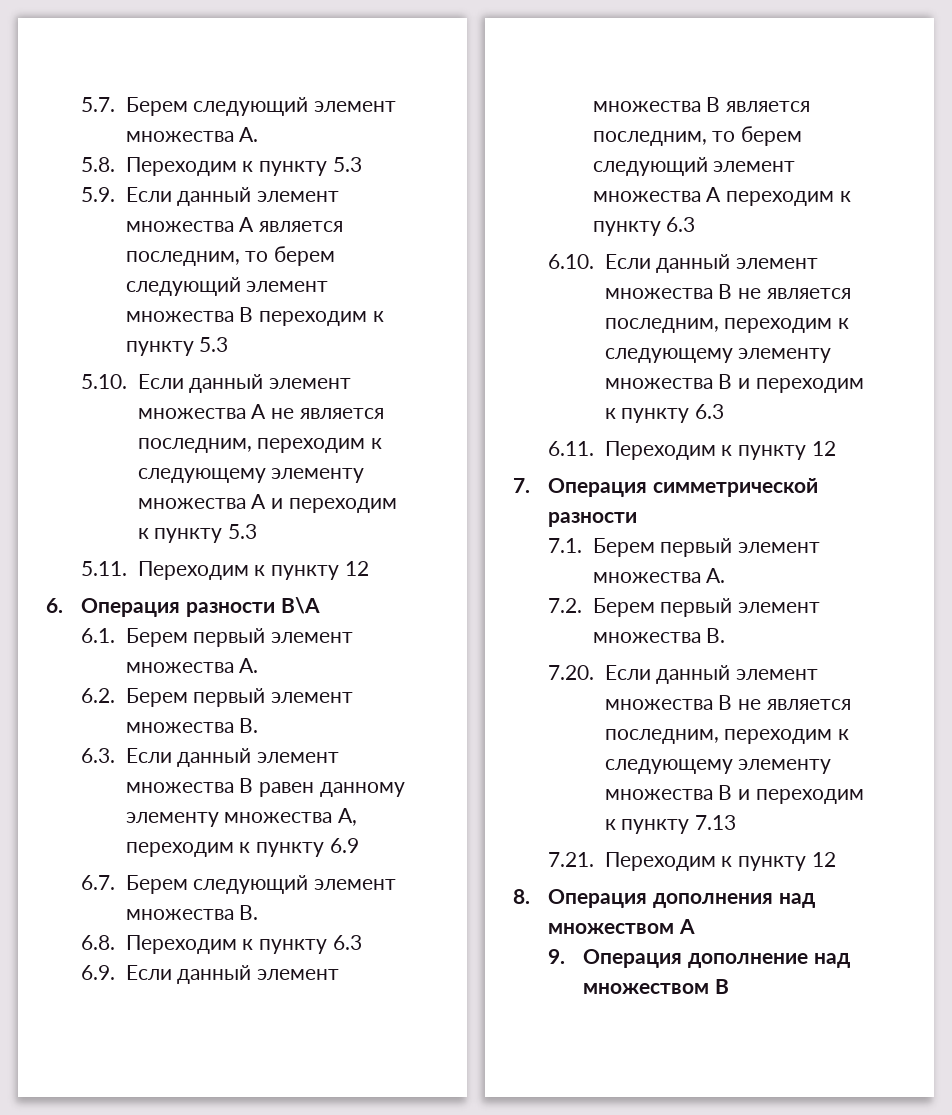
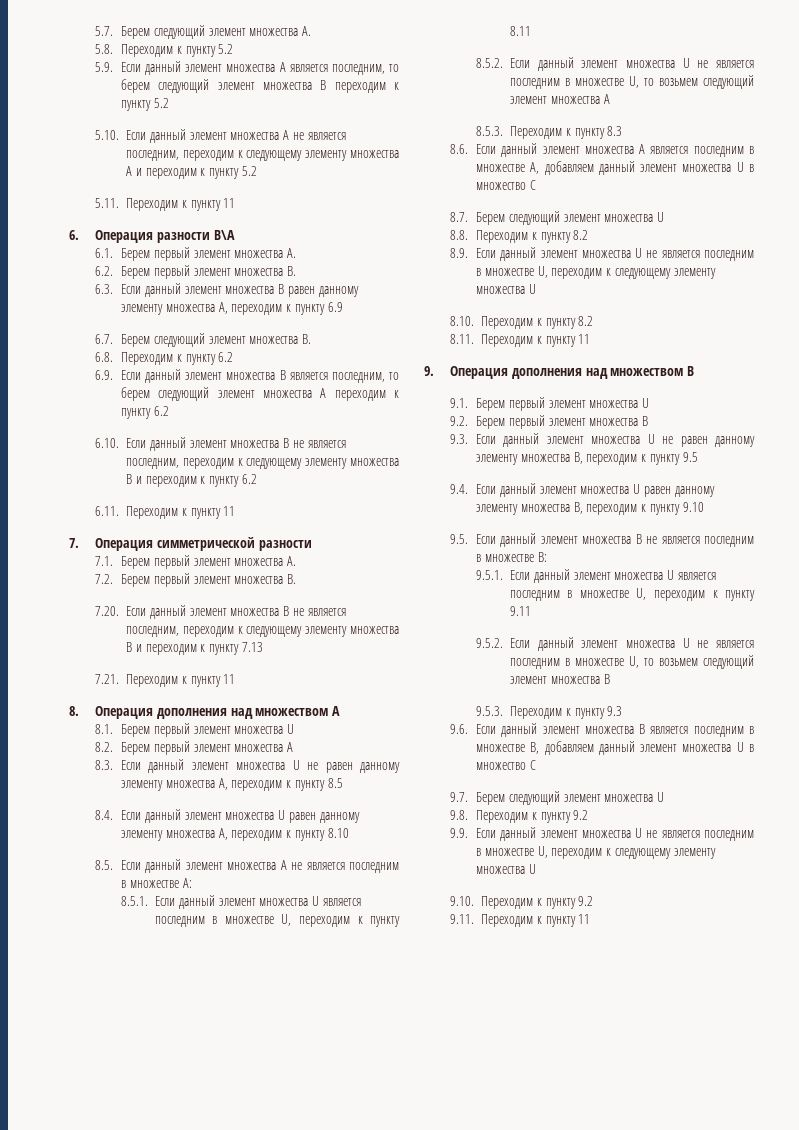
[332,157,362,172] 5.3 -> [218,44,234,54] 5.2
[199,337,229,352] 5.3 -> [153,98,169,108] 5.2
[228,524,258,539] 5.3 -> [241,166,257,176] 5.2
[344,561,369,576] 12 -> [223,198,236,208] 11
[332,935,362,950] 6.3 -> [218,352,234,362] 6.2
[666,217,696,232] 6.3 -> [153,406,169,416] 6.2
[695,404,725,419] 6.3 -> [241,474,257,484] 6.2
[811,441,836,456] 12 -> [223,506,236,516] 11
[811,852,836,867] 12 -> [223,674,236,684] 11
[548,949,850,968] [583,979,730,994] 9. Операция дополнение над множеством В -> [94,723,295,737] [94,741,294,755] [94,759,400,773] [120,778,343,791] [94,809,360,823] [120,828,349,841] [94,859,399,873] [120,878,192,888] [120,895,361,909] [154,914,400,927] [509,26,531,36] [475,57,754,71] [509,75,754,89] [509,94,610,104] [475,126,623,139] [449,143,754,157] [475,161,754,175] [475,180,536,190] [449,211,665,225] [449,230,589,243] [449,247,754,261] [475,266,716,279] [475,284,536,294] [449,316,594,329] [449,334,591,347] [424,366,695,379] [449,397,650,411] [449,415,649,429] [449,433,755,447] [475,452,698,465] [449,483,715,497] [475,502,704,515] [449,533,754,547] [475,552,547,562] [475,569,716,583] [509,588,755,601] [509,606,531,616] [475,637,754,651] [509,655,754,669] [509,674,610,684] [475,706,623,719] [449,723,754,737] [475,741,754,755] [475,760,536,770] [449,791,665,805] [449,810,589,823] [449,827,754,841] [475,846,716,859] [475,864,536,874] [449,896,594,909] [449,914,591,927] 8.1. Берем первый элемент множества U // 8.2. Берем первый элемент множества А // 8.3. Если данный элемент множества U не равен данному элементу множества А, переходим к пункту 8.5 // 8.4. Если данный элемент множества U равен данному элементу множества А, переходим к пункту 8.10 // 8.5. Если данный элемент множества А не является последним в множестве А: // 8.5.1. Если данный элемент множества U является последним в множестве U, переходим к пункту 8.11 // 8.5.2. Если данный элемент множества U не является последним в множестве U, то возьмем следующий элемент множества А // 8.5.3. Переходим к пункту 8.3 // 8.6. Если данный элемент множества А является последним в множестве А, добавляем данный элемент множества U в множество C // 8.7. Берем следующий элемент множества U // 8.8. Переходим к пункту 8.2 // 8.9. Если данный элемент множества U не является последним в множестве U, переходим к следующему элементу множества U // 8.10. Переходим к пункту 8.2 // 8.11. Переходим к пункту 11 // 9. Операция дополнения над множеством В // 9.1. Берем первый элемент множества U // 9.2. Берем первый элемент множества В // 9.3. Если данный элемент множества U не равен данному элементу множества В, переходим к пункту 9.5 // 9.4. Если данный элемент множества U равен данному элементу множества В, переходим к пункту 9.10 // 9.5. Если данный элемент множества В не является последним в множестве В: // 9.5.1. Если данный элемент множества U является последним в множестве U, переходим к пункту 9.11 // 9.5.2. Если данный элемент множества U не является последним в множестве U, то возьмем следующий элемент множества В // 9.5.3. Переходим к пункту 9.3 // 9.6. Если данный элемент множества В является последним в множестве В, добавляем данный элемент множества U в множество C // 9.7. Берем следующий элемент множества U // 9.8. Переходим к пункту 9.2 // 9.9. Если данный элемент множества U не является последним в множестве U, переходим к следующему элементу множества U // 9.10. Переходим к пункту 9.2 // 9.11. Переходим к пункту 11

